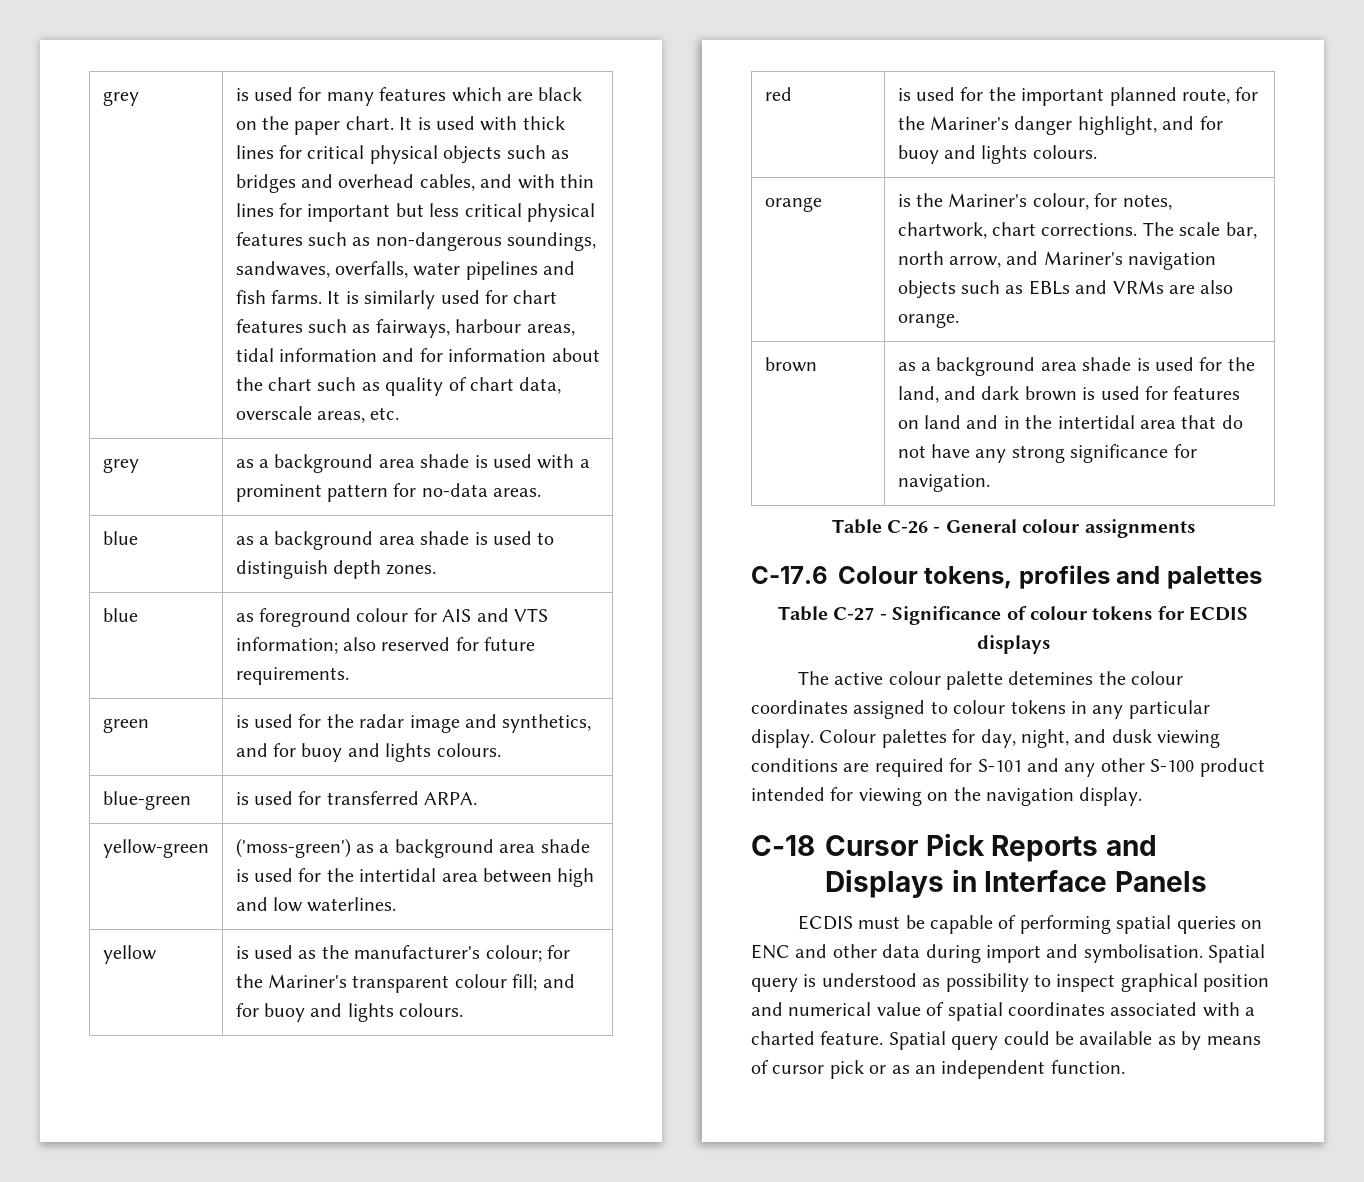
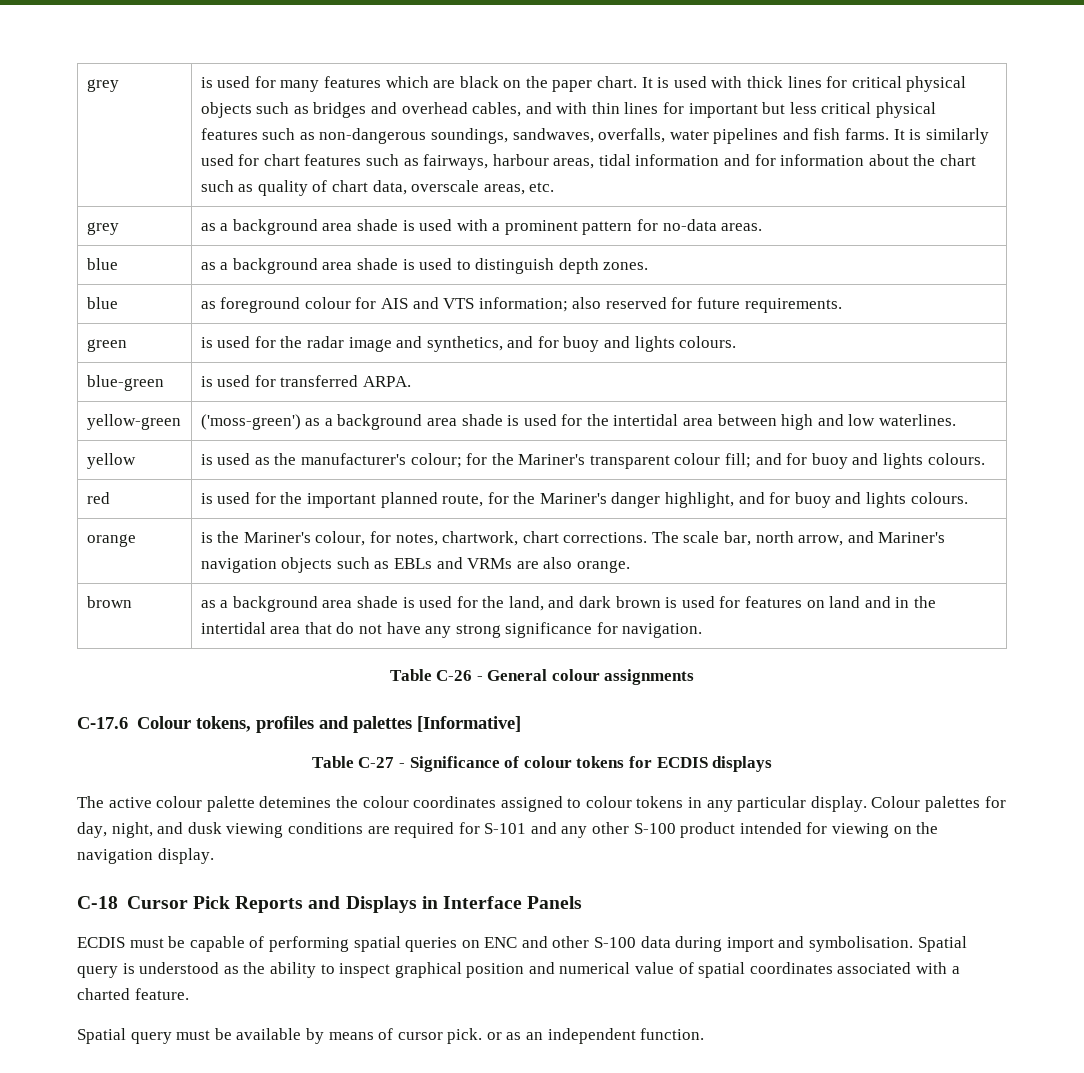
(1262, 577) none -> [416,716,521,732] [Informative]
(877, 951) none -> [594,937,637,948] S-100
[945,973,1029,992] possibility -> [243,962,316,978] the ability
[888,1031,1050,1050] Spatial query could -> [77,1028,211,1044] // Spatial query must
[1157,1036,1176,1045] as -> (302, 1034) none
[829,1060,864,1079] pick -> [447,1028,483,1044] pick.

